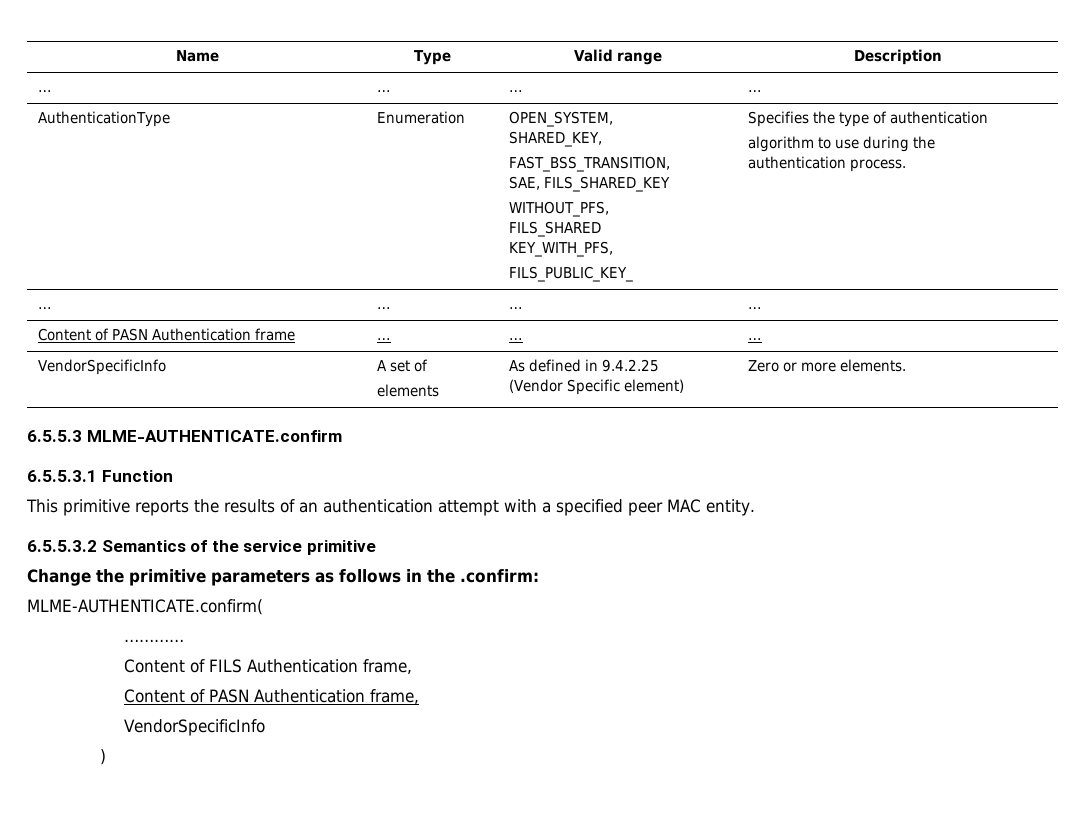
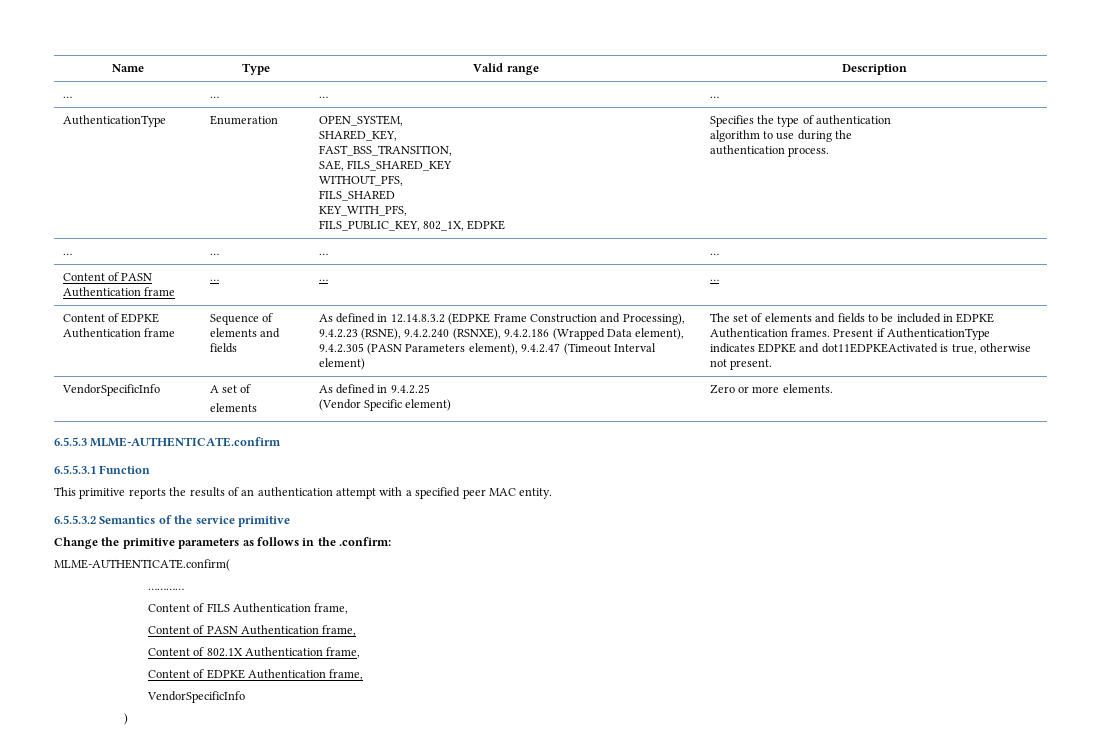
[509,266,634,282] FILS_PUBLIC_KEY_ -> [318,220,506,231] FILS_PUBLIC_KEY, 802_1X, EDPKE
(763, 339) none -> [62,313,160,323] [62,328,176,338] [209,313,274,325] [209,328,281,338] [209,343,237,353] [318,313,685,325] [318,328,685,340] [318,343,656,355] [318,358,365,370] [709,313,995,323] [709,328,991,340] [709,343,1031,354] [709,359,773,370] // Content of EDPKE Authentication frame | Sequence of elements and fields | As defined in 12.14.8.3.2 (EDPKE Frame Construction and Processing), 9.4.2.23 (RSNE), 9.4.2.240 (RSNXE), 9.4.2.186 (Wrapped Data element), 9.4.2.305 (PASN Parameters element), 9.4.2.47 (Timeout Interval element) | The set of elements and fields to be included in EDPKE Authentication frames. Present if AuthenticationType indicates EDPKE and dot11EDPKEActivated is true, otherwise not present.
(420, 696) none -> [147,647,361,658] [147,669,364,680] // Content of 802.1X Authentication frame, // Content of EDPKE Authentication frame,

